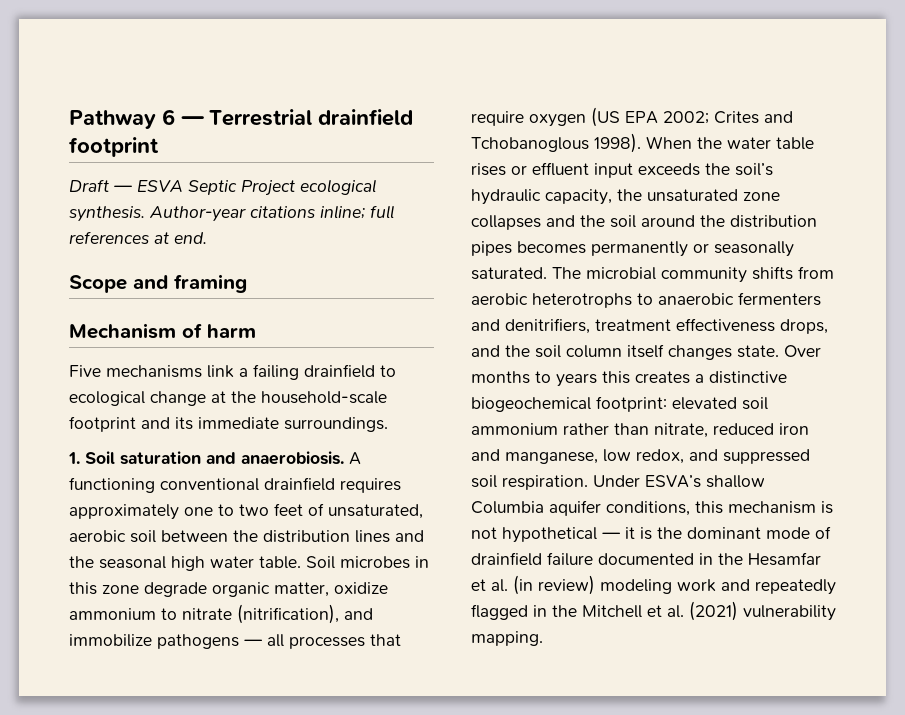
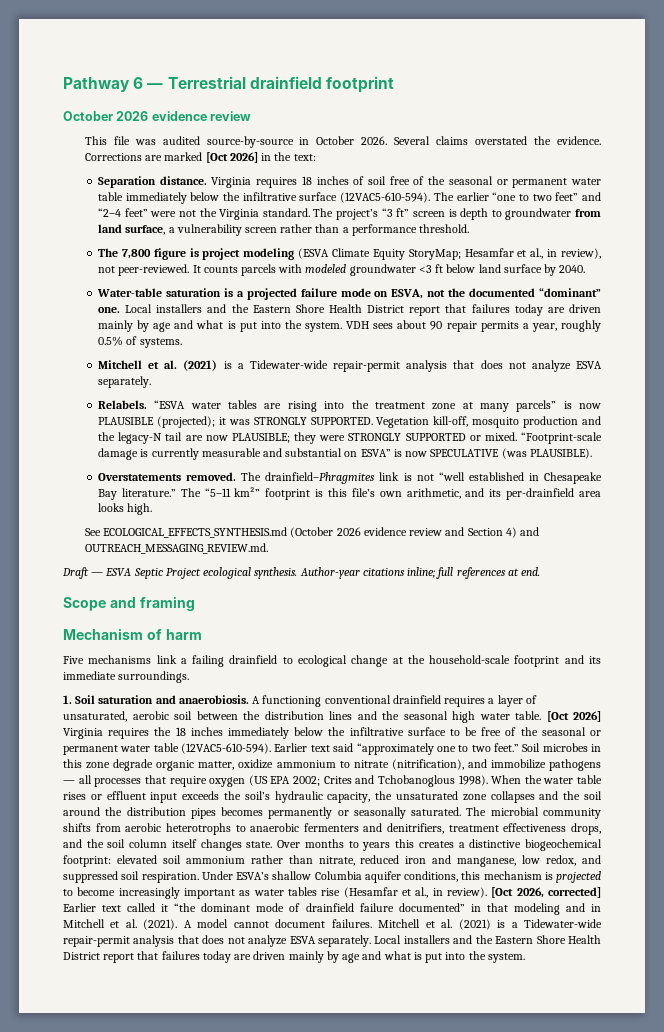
(159, 147) none -> [63,111,252,121] [84,136,602,148] [84,152,316,163] [98,176,602,188] [98,192,601,204] [98,208,601,220] [98,224,470,236] [98,248,601,260] [98,264,586,276] [97,288,601,300] [98,304,601,316] [98,320,601,332] [98,336,182,348] [98,360,602,372] [98,376,152,388] [98,400,601,412] [98,416,601,428] [98,432,602,444] [98,448,592,460] [98,472,602,484] [98,487,601,500] [98,503,153,515] [84,527,539,538] [84,543,268,554] // October 2026 evidence review // This file was audited source-by-source in October 2026. Several claims overstated the evidence. Corrections are marked [Oct 2026] in the text: // Separation distance. Virginia requires 18 inches of soil free of the seasonal or permanent water table immediately below the infiltrative surface (12VAC5-610-594). The earlier “one to two feet” and “2–4 feet” were not the Virginia standard. The project’s “3 ft” screen is depth to groundwater from land surface, a vulnerability screen rather than a performance threshold. // The 7,800 figure is project modeling (ESVA Climate Equity StoryMap; Hesamfar et al., in review), not peer-reviewed. It counts parcels with modeled groundwater <3 ft below land surface by 2040. // Water-table saturation is a projected failure mode on ESVA, not the documented “dominant” one. Local installers and the Eastern Shore Health District report that failures today are driven mainly by age and what is put into the system. VDH sees about 90 repair permits a year, roughly 0.5% of systems. // Mitchell et al. (2021) is a Tidewater-wide repair-permit analysis that does not analyze ESVA separately. // Relabels. “ESVA water tables are rising into the treatment zone at many parcels” is now PLAUSIBLE (projected); it was STRONGLY SUPPORTED. Vegetation kill-off, mosquito production and the legacy-N tail are now PLAUSIBLE; they were STRONGLY SUPPORTED or mixed. “Footprint-scale damage is currently measurable and substantial on ESVA” is now SPECULATIVE (was PLAUSIBLE). // Overstatements removed. The drainfield–Phragmites link is not “well established in Chesapeake Bay literature.” The “5–11 km²” footprint is this file’s own arithmetic, and its per-drainfield area looks high. // See ECOLOGICAL_EFFECTS_SYNTHESIS.md (October 2026 evidence review and Section 4) and OUTREACH_MESSAGING_REVIEW.md.
[69,503,303,520] approximately one to two feet -> [488,695,523,707] a layer
(301, 562) none -> [546,711,601,722] [63,727,601,739] [63,743,519,755] [Oct 2026] Virginia requires the 18 inches immediately below the infiltrative surface to be free of the seasonal or permanent water table (12VAC5-610-594). Earlier text said “approximately one to two feet.”
[471,527,682,543] not hypothetical — it is the -> [556,871,601,883] [63,887,601,899] [63,903,197,912] projected to become increasingly important as water tables rise (Hesamfar et al., in review). [Oct 2026, corrected] Earlier text called it “the
[598,552,821,566] [471,575,836,595] [471,601,836,621] [471,631,543,646] documented in the Hesamfar et al. (in review) modeling work and repeatedly flagged in the Mitchell et al. (2021) vulnerability mapping. -> [398,903,601,915] [63,919,602,930] [63,935,601,947] [63,951,525,963] documented” in that modeling and in Mitchell et al. (2021). A model cannot document failures. Mitchell et al. (2021) is a Tidewater-wide repair-permit analysis that does not analyze ESVA separately. Local installers and the Eastern Shore Health District report that failures today are driven mainly by age and what is put into the system.

